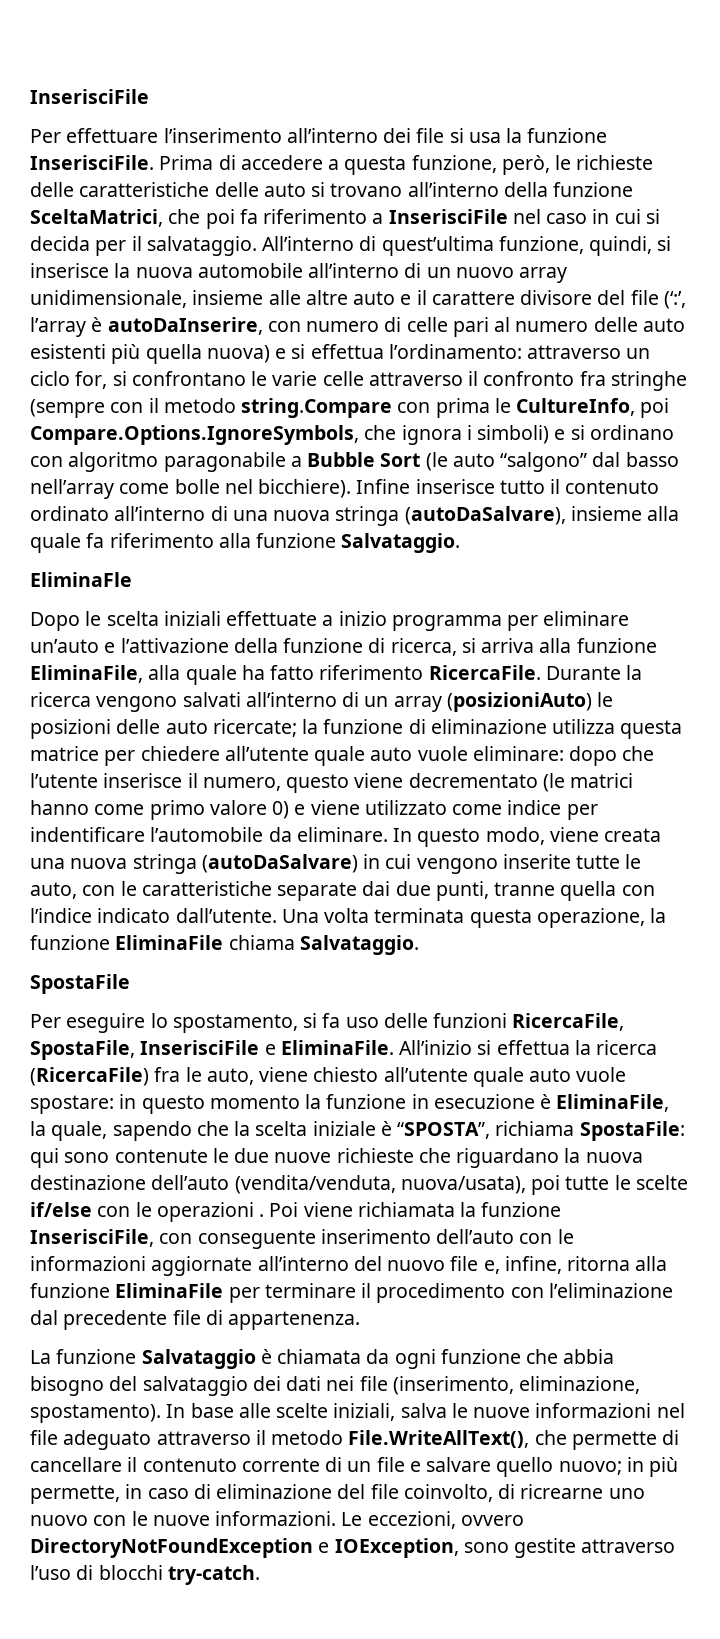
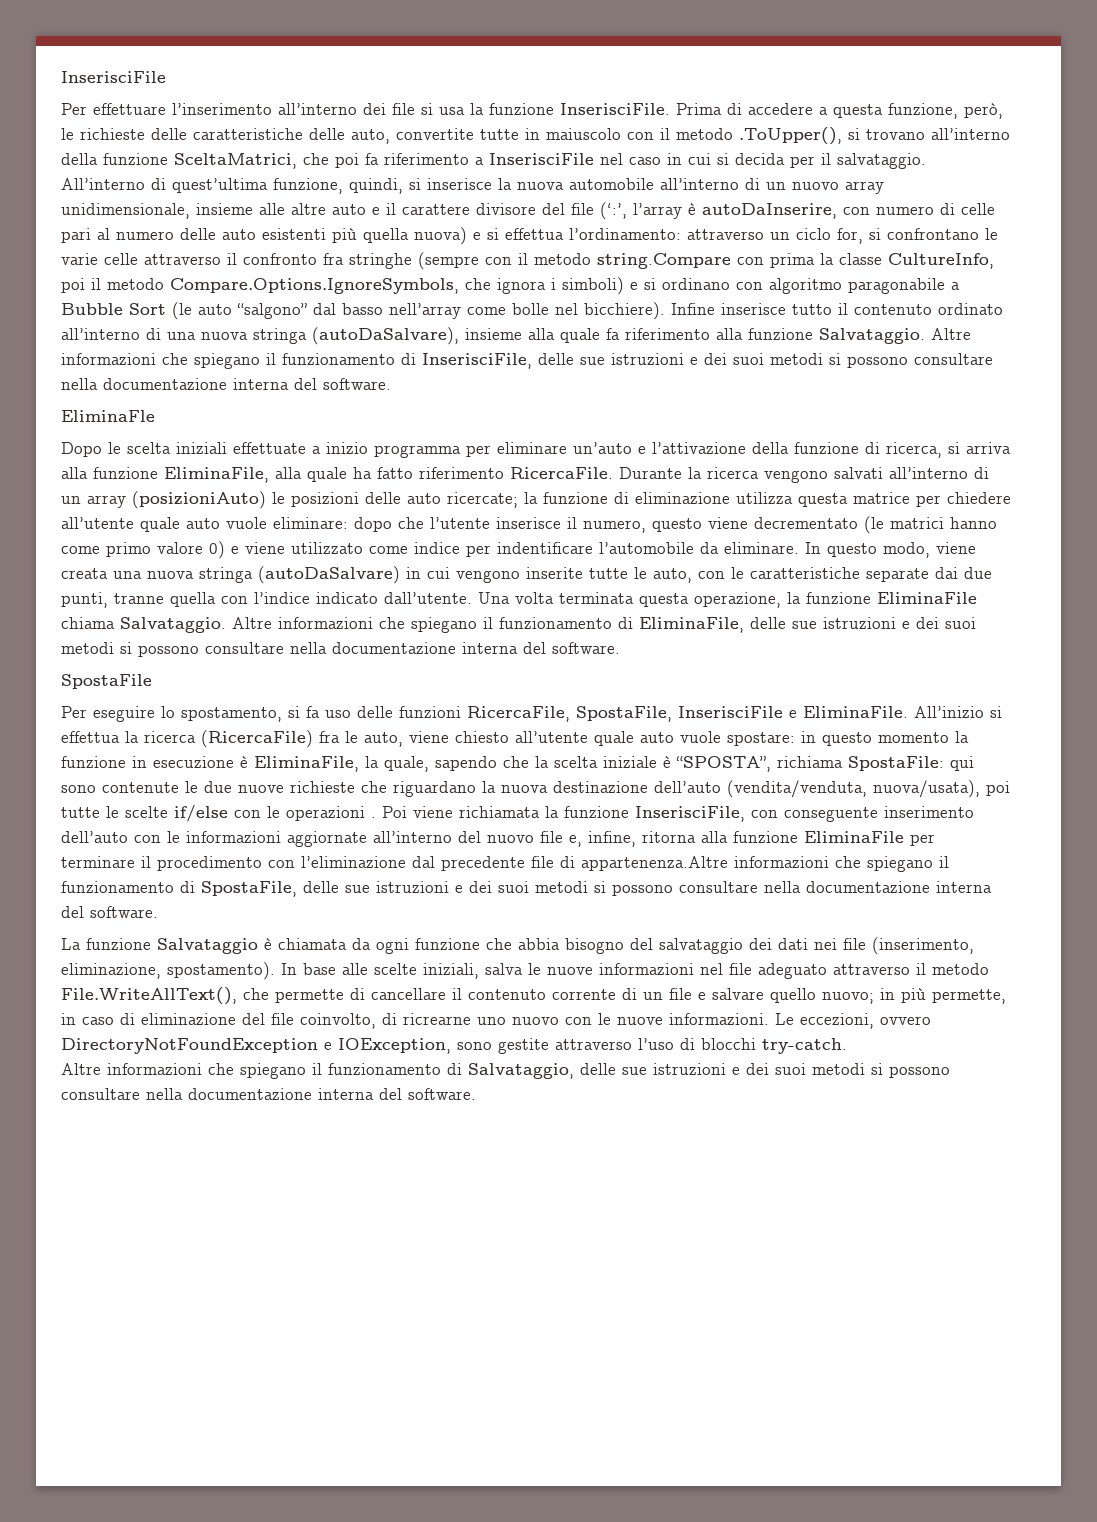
[263,183,306,197] auto -> [351,127,842,145] auto, convertite tutte in maiuscolo con il metodo .ToUpper(),
[494,398,670,418] le CultureInfo, poi -> [820,253,994,269] [61,278,164,293] la classe CultureInfo, poi il metodo
(461, 543) none -> [931,328,971,340] [61,353,993,369] [61,378,391,390] Altre informazioni che spiegano il funzionamento di InserisciFile, delle sue istruzioni e dei suoi metodi si possono consultare nella documentazione interna del software.
(419, 945) none -> [232,617,976,633] [61,642,620,657] Altre informazioni che spiegano il funzionamento di EliminaFile, delle sue istruzioni e dei suoi metodi si possono consultare nella documentazione interna del software.
[228,1311,361,1330] appartenenza. -> [581,856,949,872] [61,881,992,897] [61,906,158,918] appartenenza.Altre informazioni che spiegano il funzionamento di SpostaFile, delle sue istruzioni e dei suoi metodi si possono consultare nella documentazione interna del software.
(260, 1575) none -> [61,1063,950,1079] [61,1088,476,1100] // Altre informazioni che spiegano il funzionamento di Salvataggio, delle sue istruzioni e dei suoi metodi si possono consultare nella documentazione interna del software.

